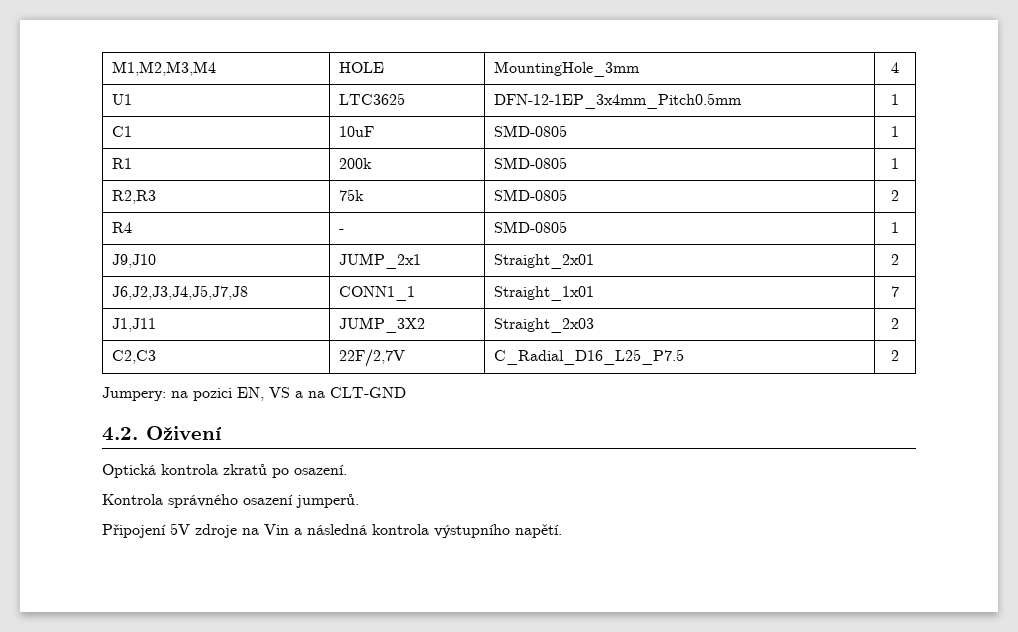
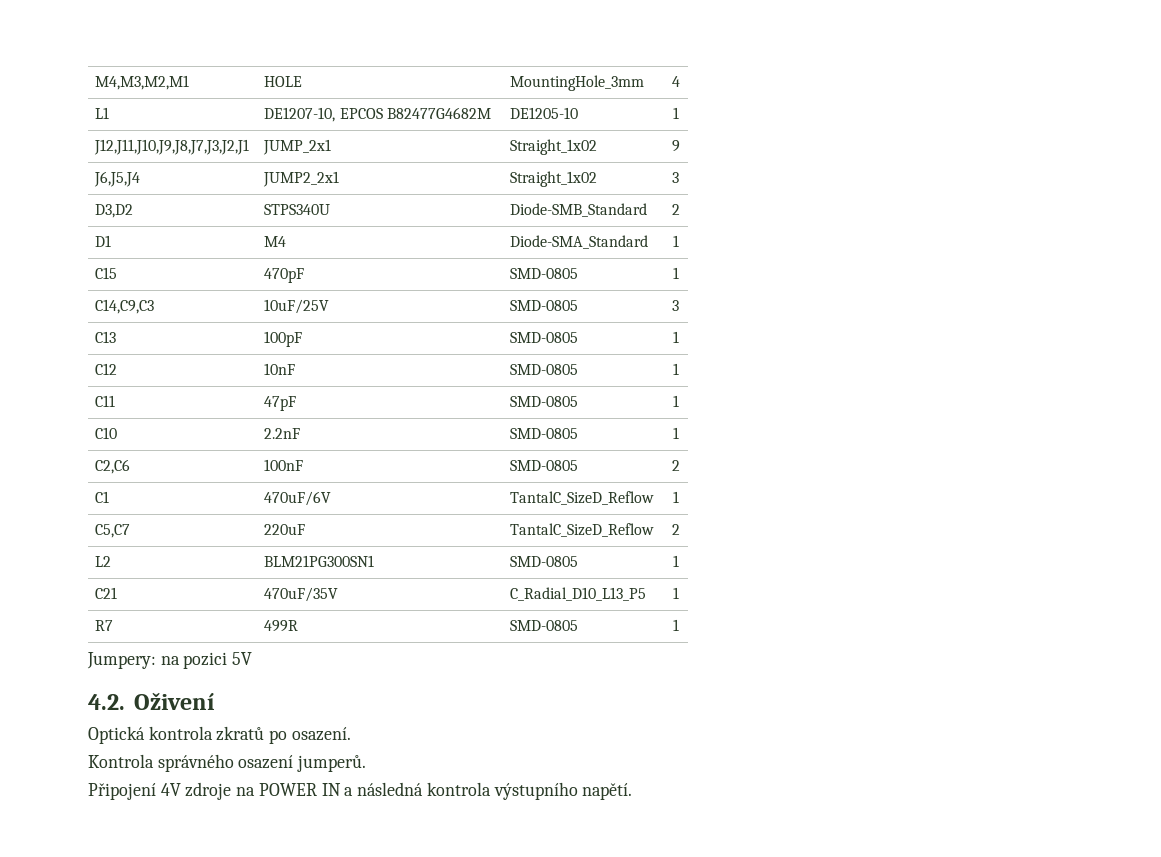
[111,61,216,76] M1,M2,M3,M4 -> [95,75,190,90] M4,M3,M2,M1
[111,94,132,105] [338,93,405,105] [493,93,742,109] [891,94,899,105] [111,126,132,137] [338,126,374,137] [493,125,567,137] [891,126,899,137] [111,158,132,169] [338,158,372,169] [493,157,567,169] [891,158,899,169] [111,190,156,204] [338,189,364,201] [493,189,567,201] [891,190,899,201] [111,222,132,233] [338,229,344,233] [493,221,567,233] [891,222,899,233] [111,254,156,268] [338,253,421,269] [493,254,594,269] [891,254,899,265] [111,285,248,300] [338,286,415,301] [493,286,594,301] [891,286,899,297] [111,318,156,332] [338,317,425,333] [493,318,594,333] [891,318,899,329] [111,350,156,364] [338,349,405,367] [493,349,684,365] [891,350,899,361] [102,387,406,401] U1 | LTC3625 | DFN-12-1EP_3x4mm_Pitch0.5mm | 1 // C1 | 10uF | SMD-0805 | 1 // R1 | 200k | SMD-0805 | 1 // R2,R3 | 75k | SMD-0805 | 2 // R4 | - | SMD-0805 | 1 // J9,J10 | JUMP_2x1 | Straight_2x01 | 2 // J6,J2,J3,J4,J5,J7,J8 | CONN1_1 | Straight_1x01 | 7 // J1,J11 | JUMP_3X2 | Straight_2x03 | 2 // C2,C3 | 22F/2,7V | C_Radial_D16_L25_P7.5 | 2 // Jumpery: na pozici EN, VS a na CLT-GND -> [95,107,110,119] [264,107,492,122] [510,107,579,119] [672,107,679,119] [94,139,250,155] [263,139,332,155] [510,139,598,155] [671,140,680,152] [94,171,141,187] [263,171,340,187] [510,171,598,187] [672,172,679,183] [95,204,134,218] [264,204,331,215] [510,203,648,217] [671,204,680,215] [95,235,112,247] [264,236,287,247] [510,235,649,249] [672,235,679,247] [95,267,118,279] [264,268,305,283] [510,268,579,279] [672,267,679,279] [95,299,155,314] [264,299,330,314] [510,300,579,311] [672,300,679,311] [95,331,117,343] [264,331,303,347] [510,332,579,343] [672,331,679,343] [95,363,118,375] [264,363,296,375] [510,364,579,375] [672,363,679,375] [95,395,116,407] [264,396,297,411] [510,396,579,407] [672,395,679,407] [95,427,118,439] [264,428,301,439] [510,428,579,439] [672,427,679,439] [95,459,131,474] [264,459,304,471] [510,460,579,471] [671,460,680,471] [95,491,110,503] [264,491,332,506] [510,491,655,505] [672,491,679,503] [95,524,131,538] [264,524,306,535] [510,523,655,537] [671,524,680,535] [95,556,112,567] [264,555,375,567] [510,556,579,567] [672,555,679,567] [95,587,118,599] [264,587,339,602] [510,587,647,601] [672,587,679,599] [95,620,114,631] [264,620,299,632] [510,620,579,631] [672,619,679,631] [87,652,253,669] L1 | DE1207-10, EPCOS B82477G4682M | DE1205-10 | 1 // J12,J11,J10,J9,J8,J7,J3,J2,J1 | JUMP_2x1 | Straight_1x02 | 9 // J6,J5,J4 | JUMP2_2x1 | Straight_1x02 | 3 // D3,D2 | STPS340U | Diode-SMB_Standard | 2 // D1 | M4 | Diode-SMA_Standard | 1 // C15 | 470pF | SMD-0805 | 1 // C14,C9,C3 | 10uF/25V | SMD-0805 | 3 // C13 | 100pF | SMD-0805 | 1 // C12 | 10nF | SMD-0805 | 1 // C11 | 47pF | SMD-0805 | 1 // C10 | 2.2nF | SMD-0805 | 1 // C2,C6 | 100nF | SMD-0805 | 2 // C1 | 470uF/6V | TantalC_SizeD_Reflow | 1 // C5,C7 | 220uF | TantalC_SizeD_Reflow | 2 // L2 | BLM21PG300SN1 | SMD-0805 | 1 // C21 | 470uF/35V | C_Radial_D10_L13_P5 | 1 // R7 | 499R | SMD-0805 | 1 // Jumpery: na pozici 5V
[170,523,190,535] 5V -> [160,783,181,796] 4V
[264,524,289,535] Vin -> [258,783,341,796] POWER IN

